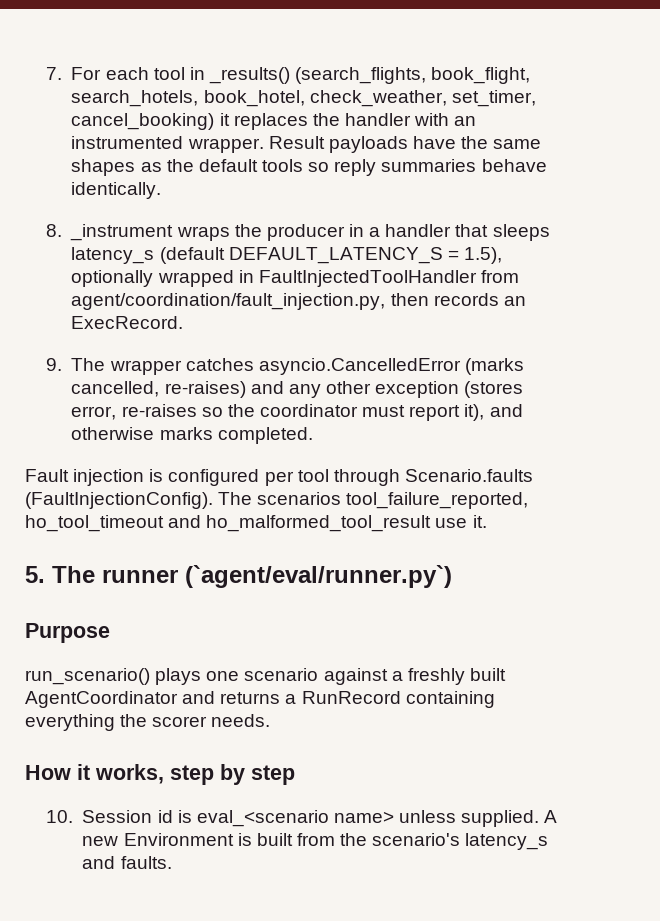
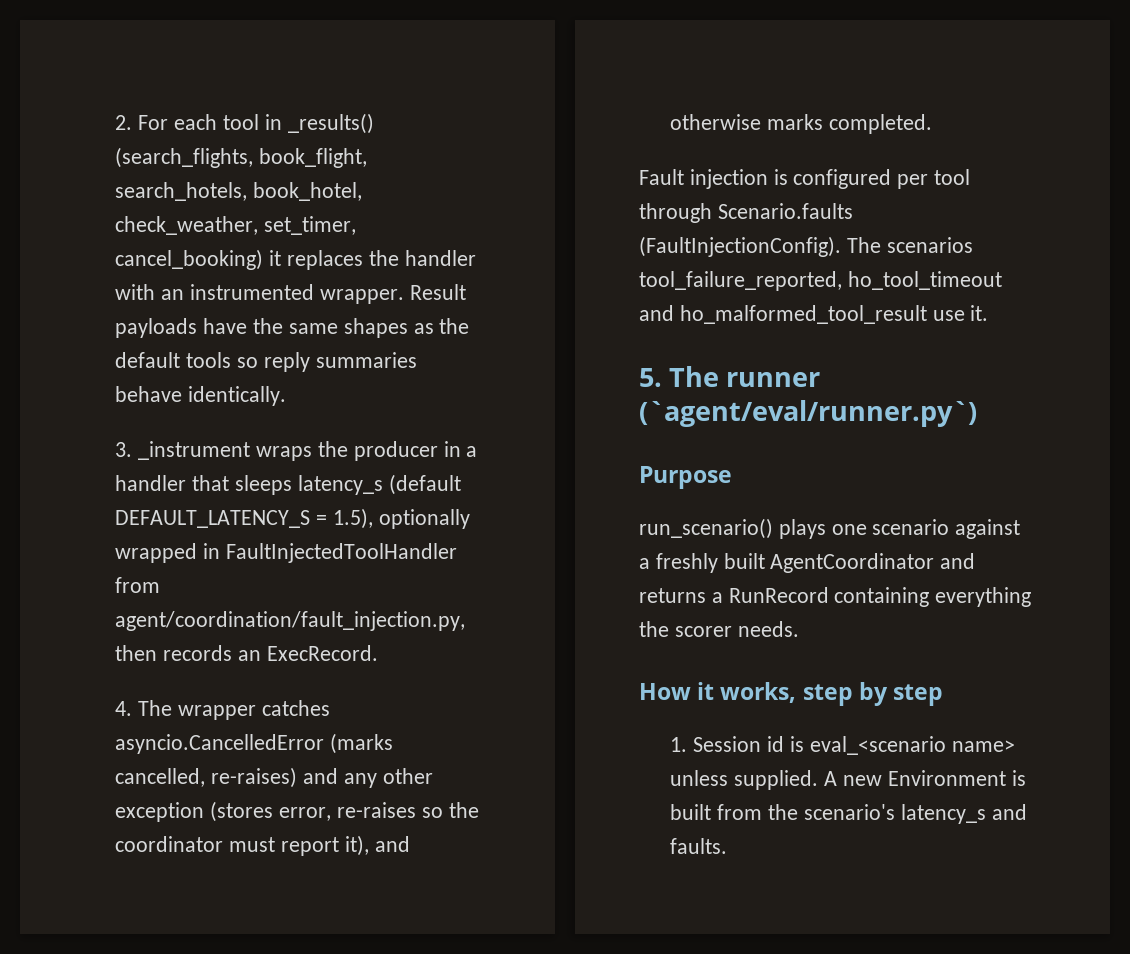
[45,67,62,80] 7. -> [115,115,133,130] 2.
[45,224,62,237] 8. -> [115,442,133,457] 3.
[45,358,62,371] 9. -> [115,701,133,716] 4.
[45,810,73,823] 10. -> [670,737,688,752] 1.

